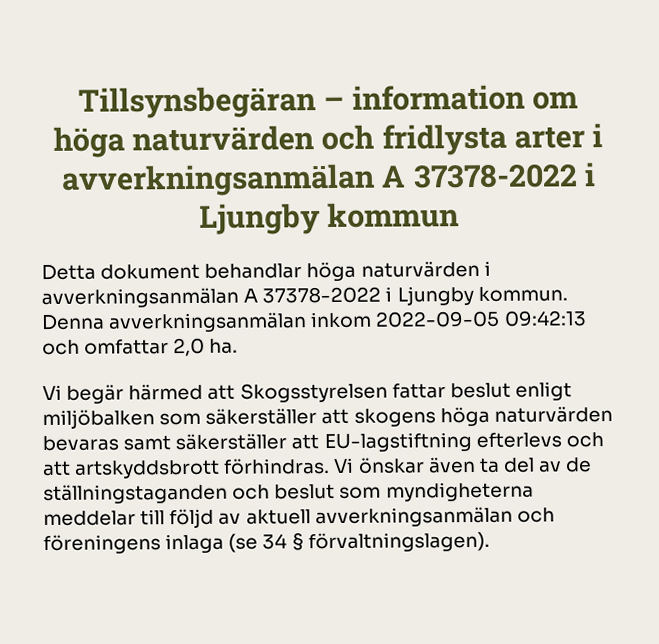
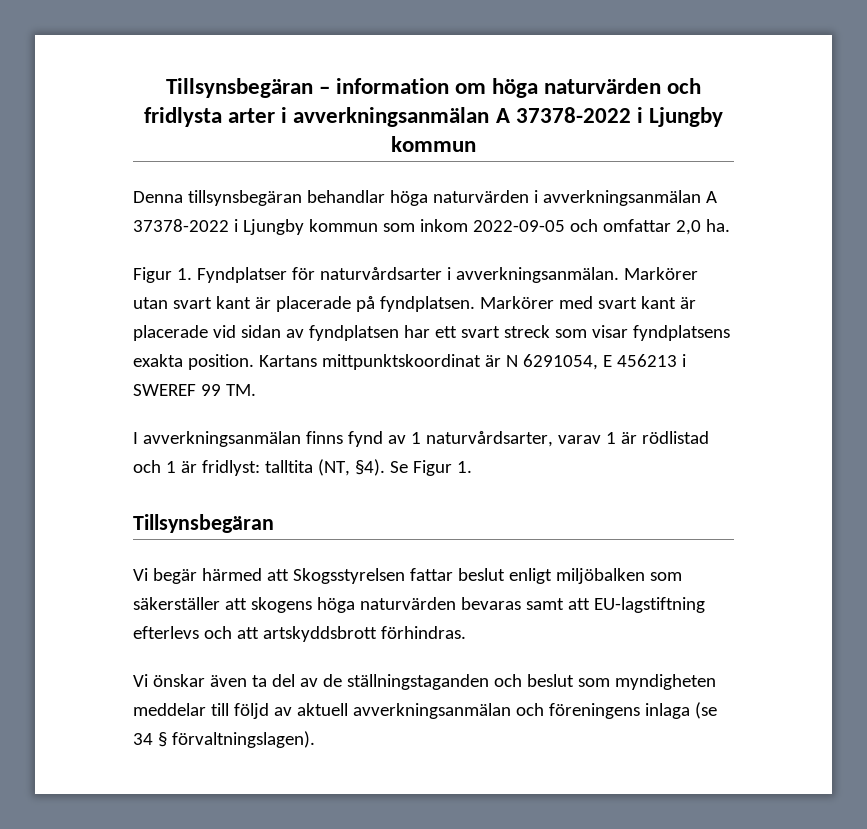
[41,263,201,281] Detta dokument -> [133,190,302,206] Denna tillsynsbegäran
[477,286,568,302] [41,312,308,333] kommun. Denna avverkningsanmälan -> [308,219,415,232] kommun som
[503,310,587,327] 09:42:13 -> (565, 226) none
(239, 346) none -> [133,267,698,283] [133,296,696,312] [133,325,730,341] [133,354,686,370] [133,384,256,396] [133,431,709,447] [133,459,472,476] [133,514,274,533] // Figur 1. Fyndplatser för naturvårdsarter i avverkningsanmälan. Markörer utan svart kant är placerade på fyndplatsen. Markörer med svart kant är placerade vid sidan av fyndplatsen har ett svart streck som visar fyndplatsens exakta position. Kartans mittpunktskoordinat är N 6291054, E 456213 i SWEREF 99 TM. // I avverkningsanmälan finns fynd av 1 naturvårdsarter, varav 1 är rödlistad och 1 är fridlyst: talltita (NT, §4). Se Figur 1. // Tillsynsbegäran
[175,433,288,451] säkerställer -> (564, 604) none
(331, 466) none -> (466, 632) //
[385,481,534,502] myndigheterna -> [614,674,716,690] myndigheten

